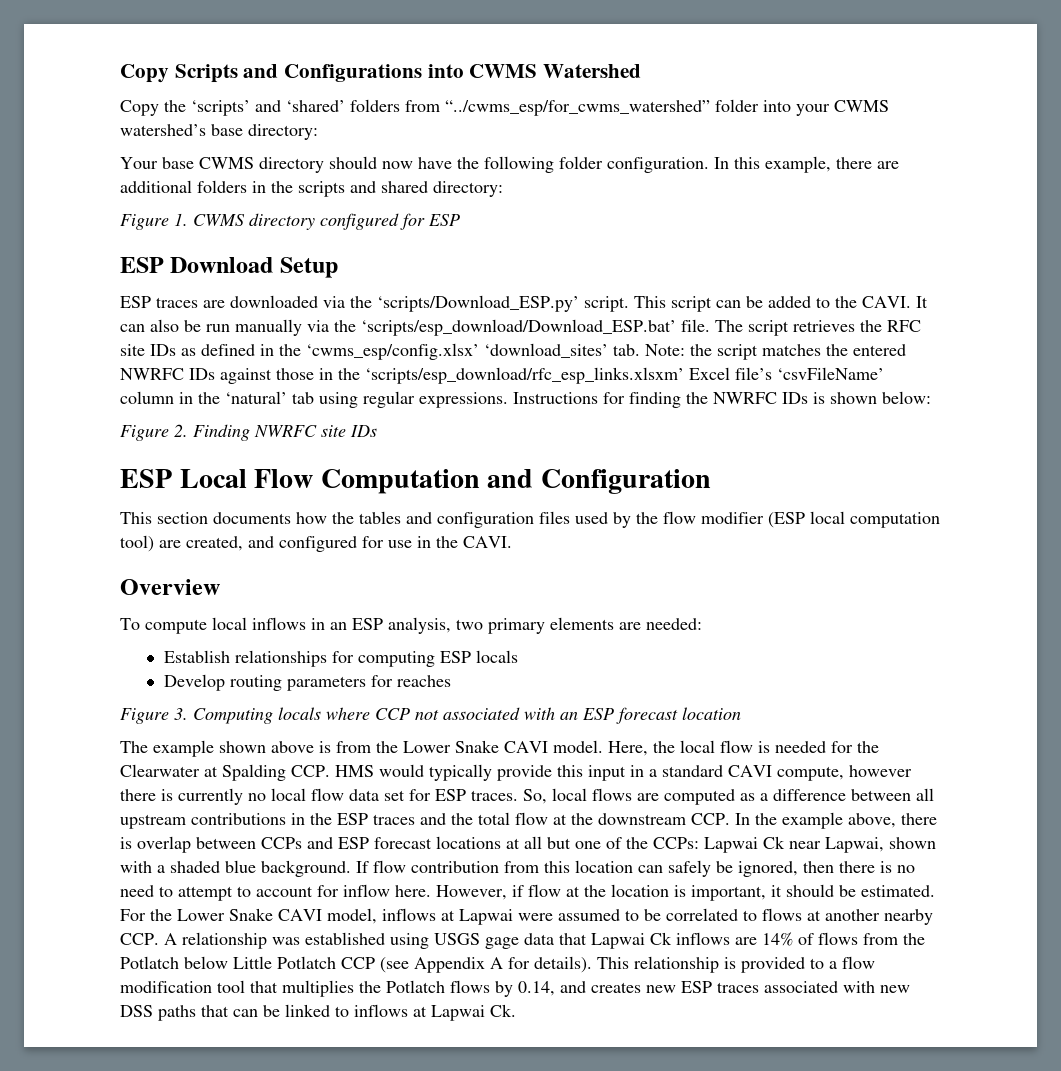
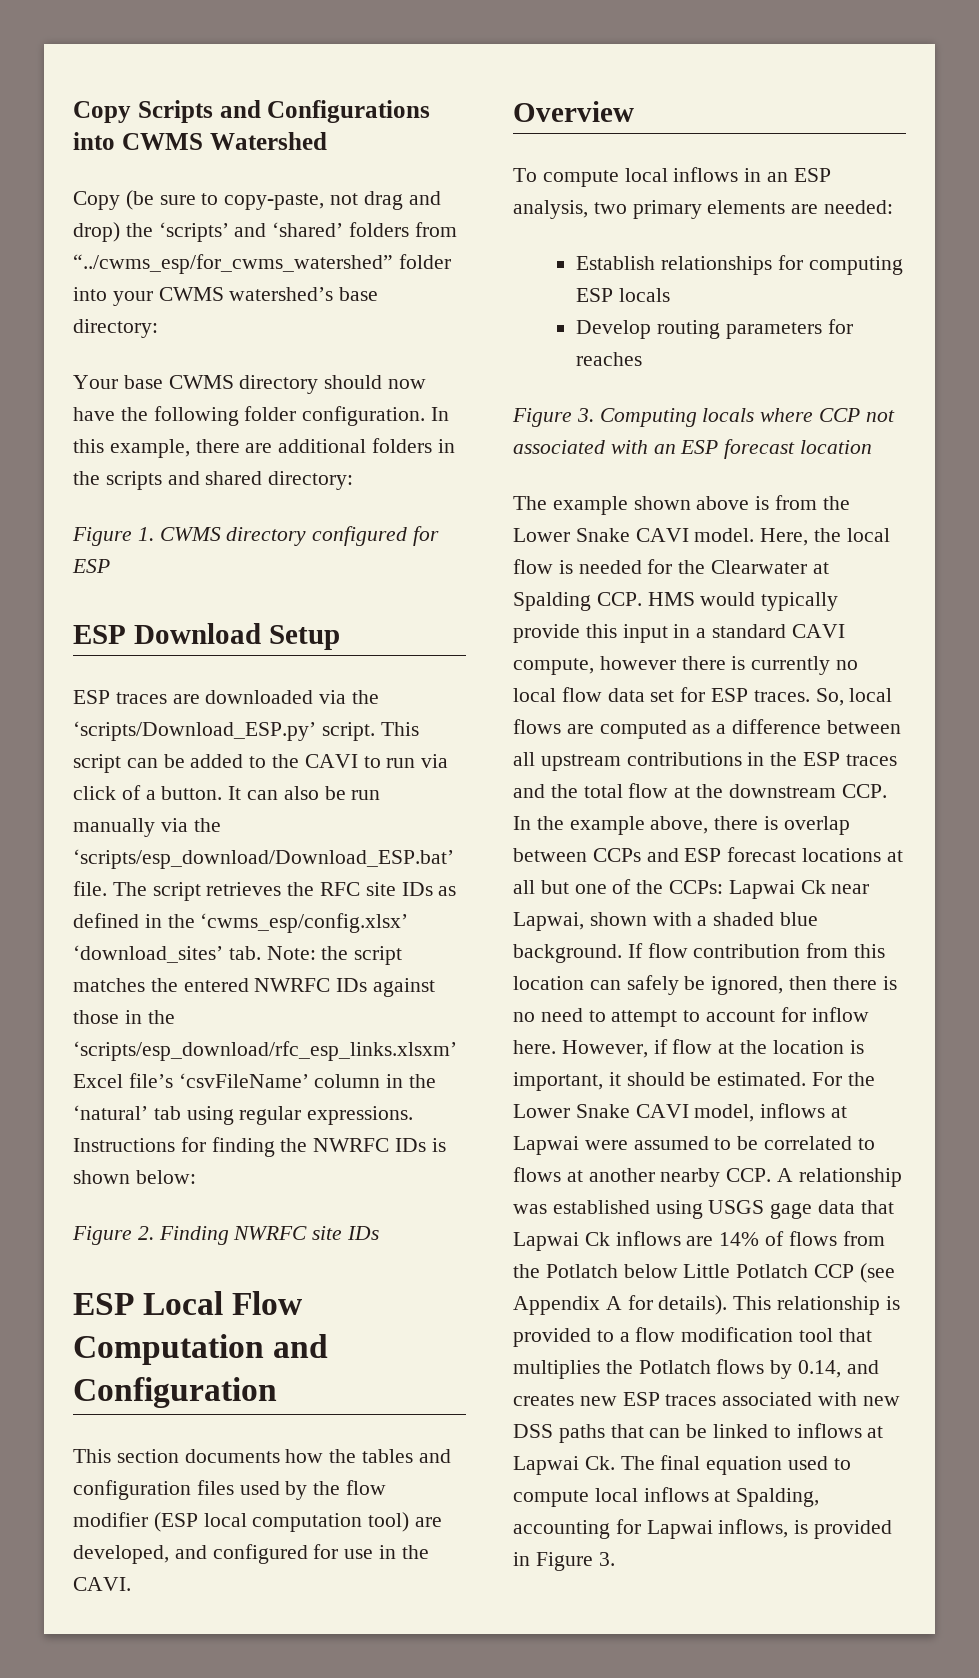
(159, 108) none -> [125,190,441,210] [73,222,120,242] (be sure to copy-paste, not drag and drop)
[862,296,911,308] CAVI. -> [304,754,449,768] [73,785,223,800] CAVI to run via click of a button.
[186,536,243,551] created, -> [73,1545,169,1564] developed,
(516, 1010) none -> [620,1455,851,1475] [513,1487,820,1507] [513,1519,893,1539] [513,1552,615,1571] The final equation used to compute local inflows at Spalding, accounting for Lapwai inflows, is provided in Figure 3.

